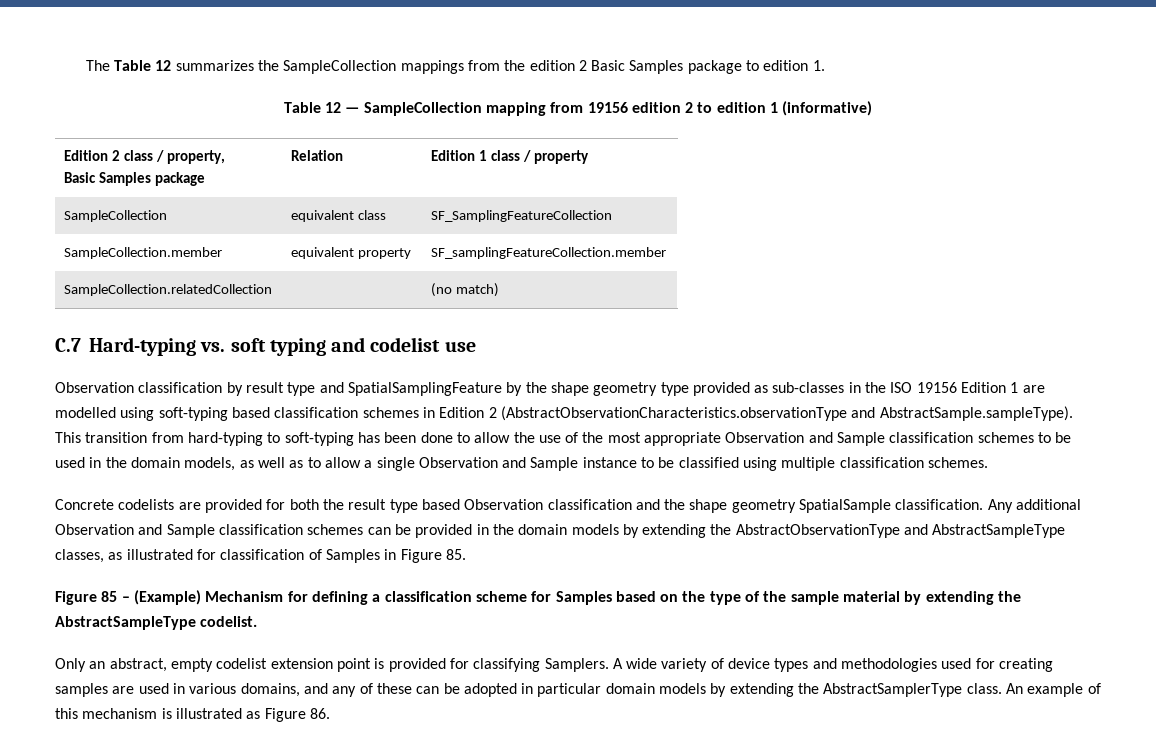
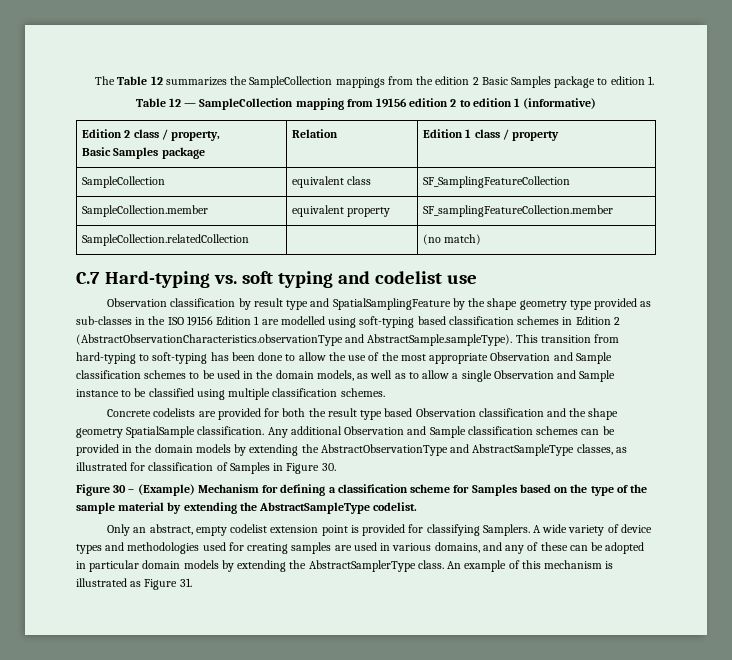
[445,549,466,560] [55,591,118,605] 85. // Figure 85 -> [321,463,336,471] [76,484,127,496] 30. // Figure 30
[309,708,330,719] 86. -> [179,578,192,587] 31.

